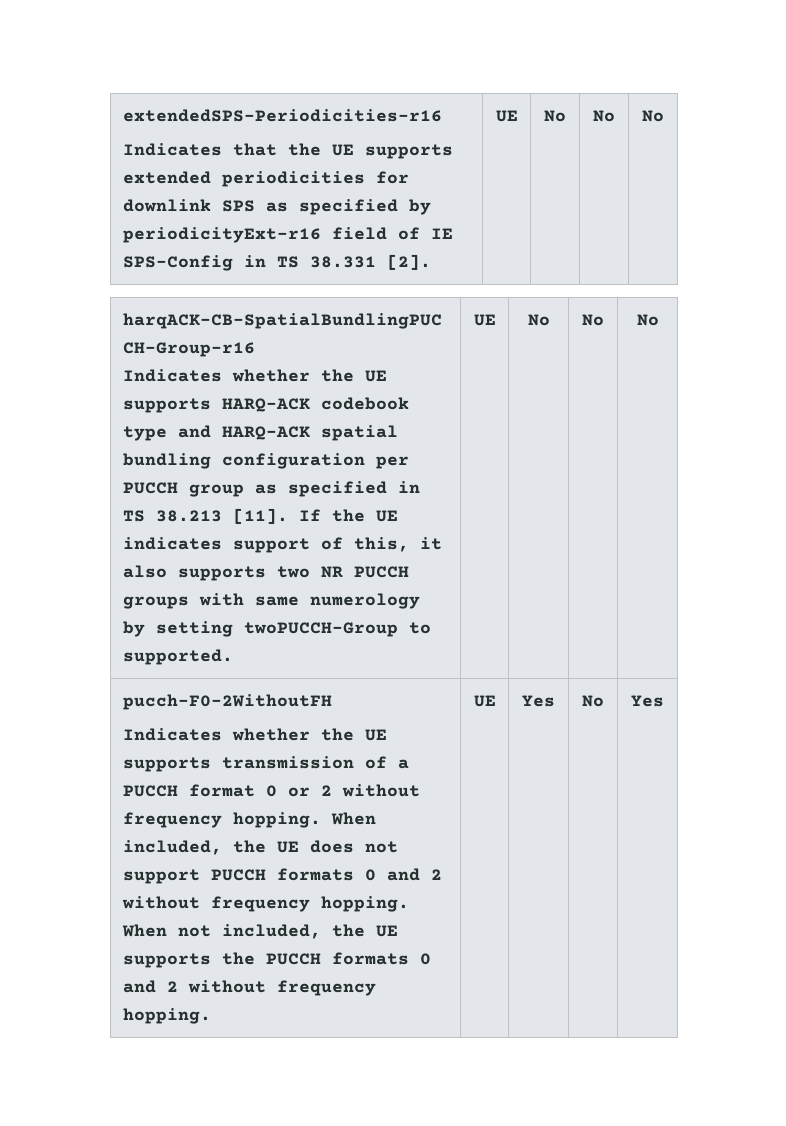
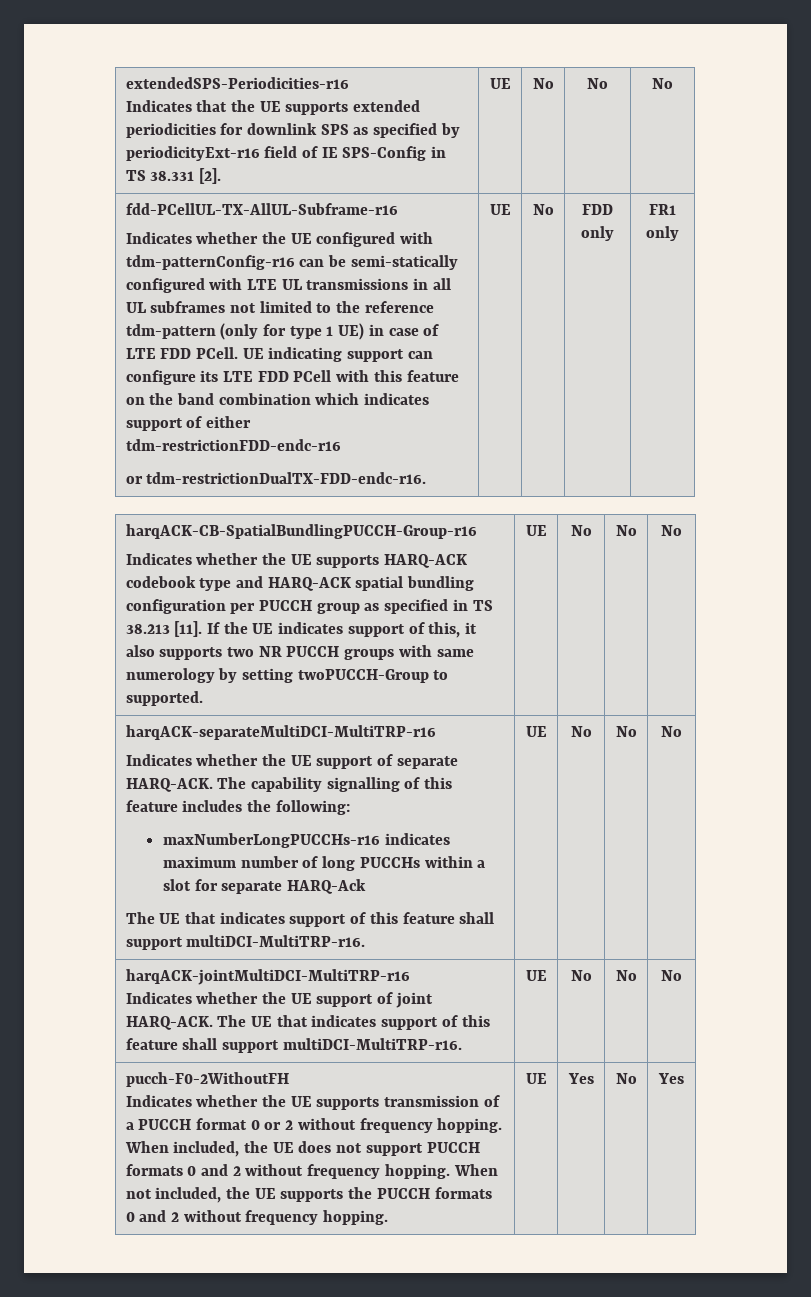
(664, 116) none -> [125,203,398,215] [125,232,434,247] [125,255,458,270] [125,278,451,293] [125,301,434,313] [125,323,440,340] [125,347,433,362] [125,370,459,385] [125,393,430,405] [125,416,252,431] [125,439,341,451] [125,472,427,484] [489,204,511,215] [532,204,554,215] [582,204,613,215] [581,226,614,241] [649,204,676,215] [646,226,679,241] // fdd-PCellUL-TX-AllUL-Subframe-r16 // Indicates whether the UE configured with tdm-patternConfig-r16 can be semi-statically configured with LTE UL transmissions in all UL subframes not limited to the reference tdm-pattern (only for type 1 UE) in case of LTE FDD PCell. UE indicating support can configure its LTE FDD PCell with this feature on the band combination which indicates support of either tdm-restrictionFDD-endc-r16 // or tdm-restrictionDualTX-FDD-endc-r16. | UE | No | FDD only | FR1 only
(659, 320) none -> [125,725,436,740] [125,754,458,769] [125,777,453,792] [125,800,350,815] [162,833,450,848] [162,856,486,871] [162,879,367,894] [125,912,495,927] [125,935,366,950] [525,726,547,737] [570,726,592,737] [615,726,637,737] [661,726,682,737] [125,969,410,985] [125,992,433,1008] [125,1015,490,1030] [125,1038,462,1053] [525,970,547,981] [570,970,592,981] [615,970,637,981] [661,970,682,981] // harqACK-separateMultiDCI-MultiTRP-r16 // Indicates whether the UE support of separate HARQ-ACK. The capability signalling of this feature includes the following: // maxNumberLongPUCCHs-r16 indicates maximum number of long PUCCHs within a slot for separate HARQ-Ack // The UE that indicates support of this feature shall support multiDCI-MultiTRP-r16. | UE | No | No | No // harqACK-jointMultiDCI-MultiTRP-r16 // Indicates whether the UE support of joint HARQ-ACK. The UE that indicates support of this feature shall support multiDCI-MultiTRP-r16. | UE | No | No | No

